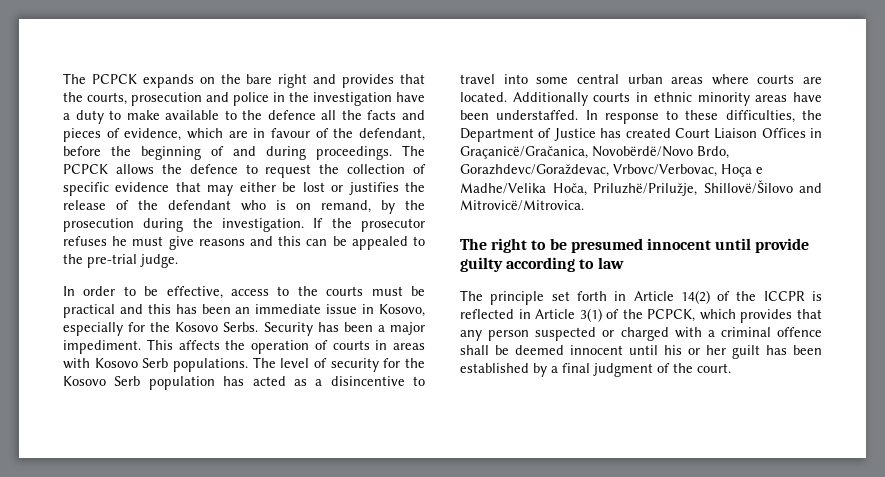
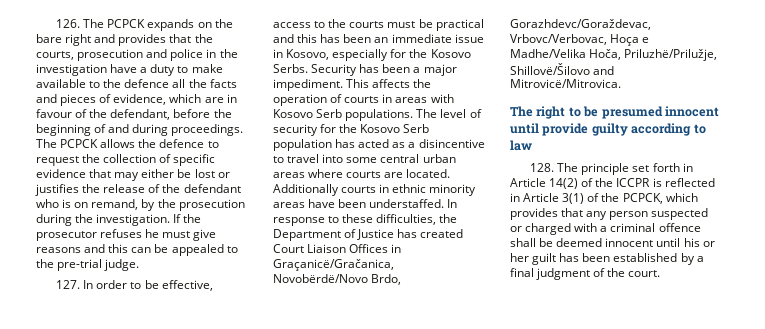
(63, 78) none -> [56,19,81,28] 126.
(178, 261) none -> [56,280,81,289] 127.
(624, 263) none -> [530,163,555,172] 128.

